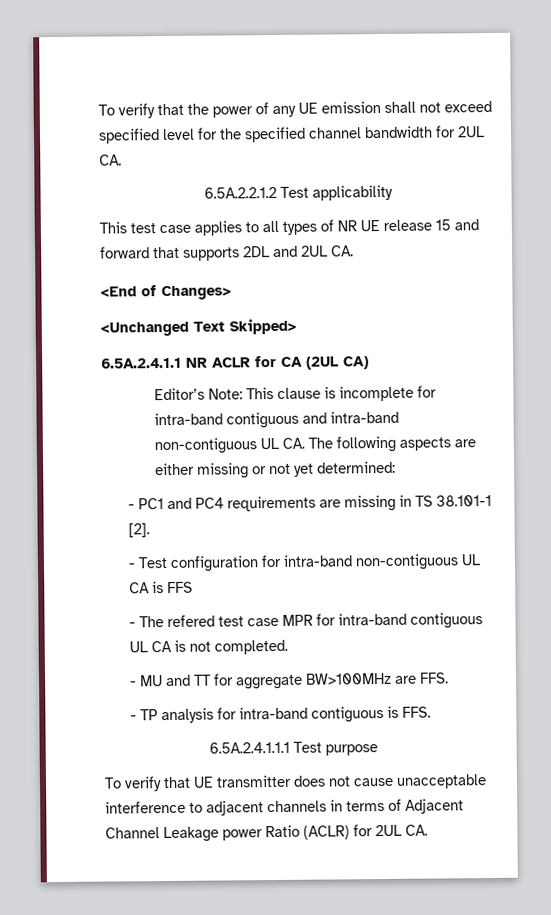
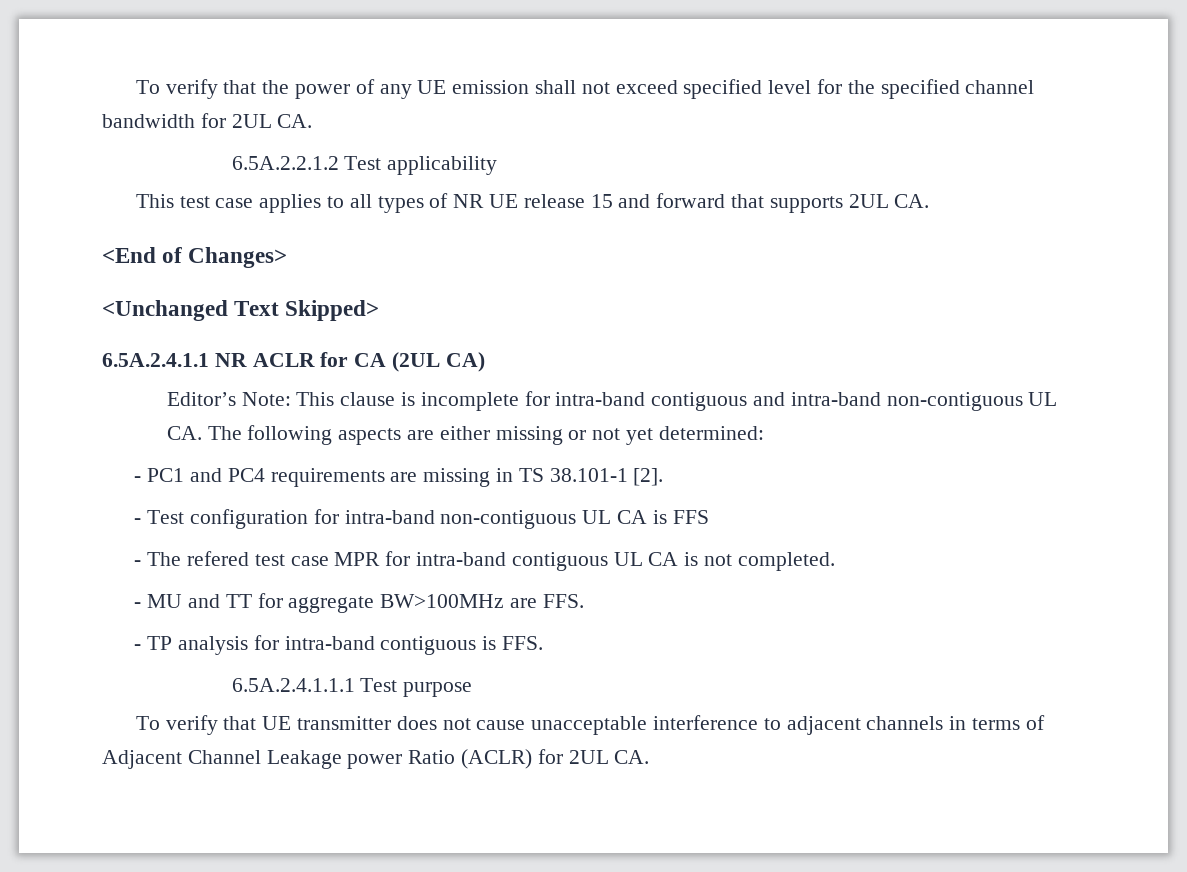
[243,245,298,258] 2DL and -> (843, 204) none

